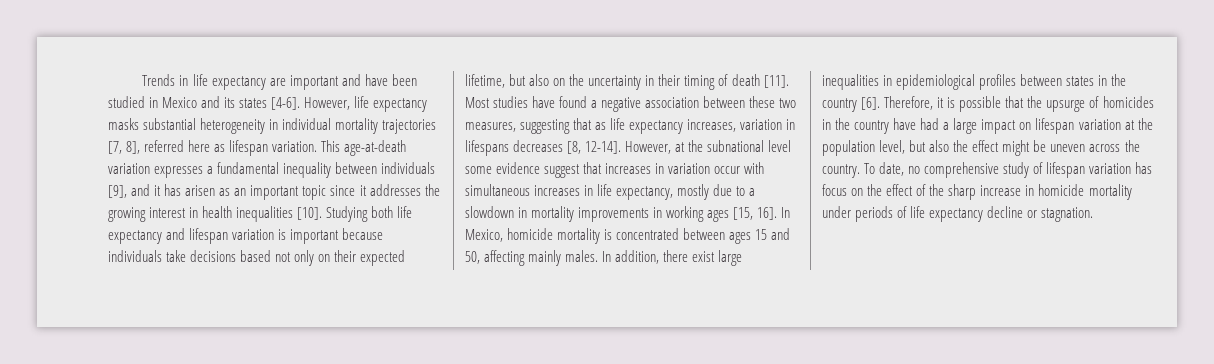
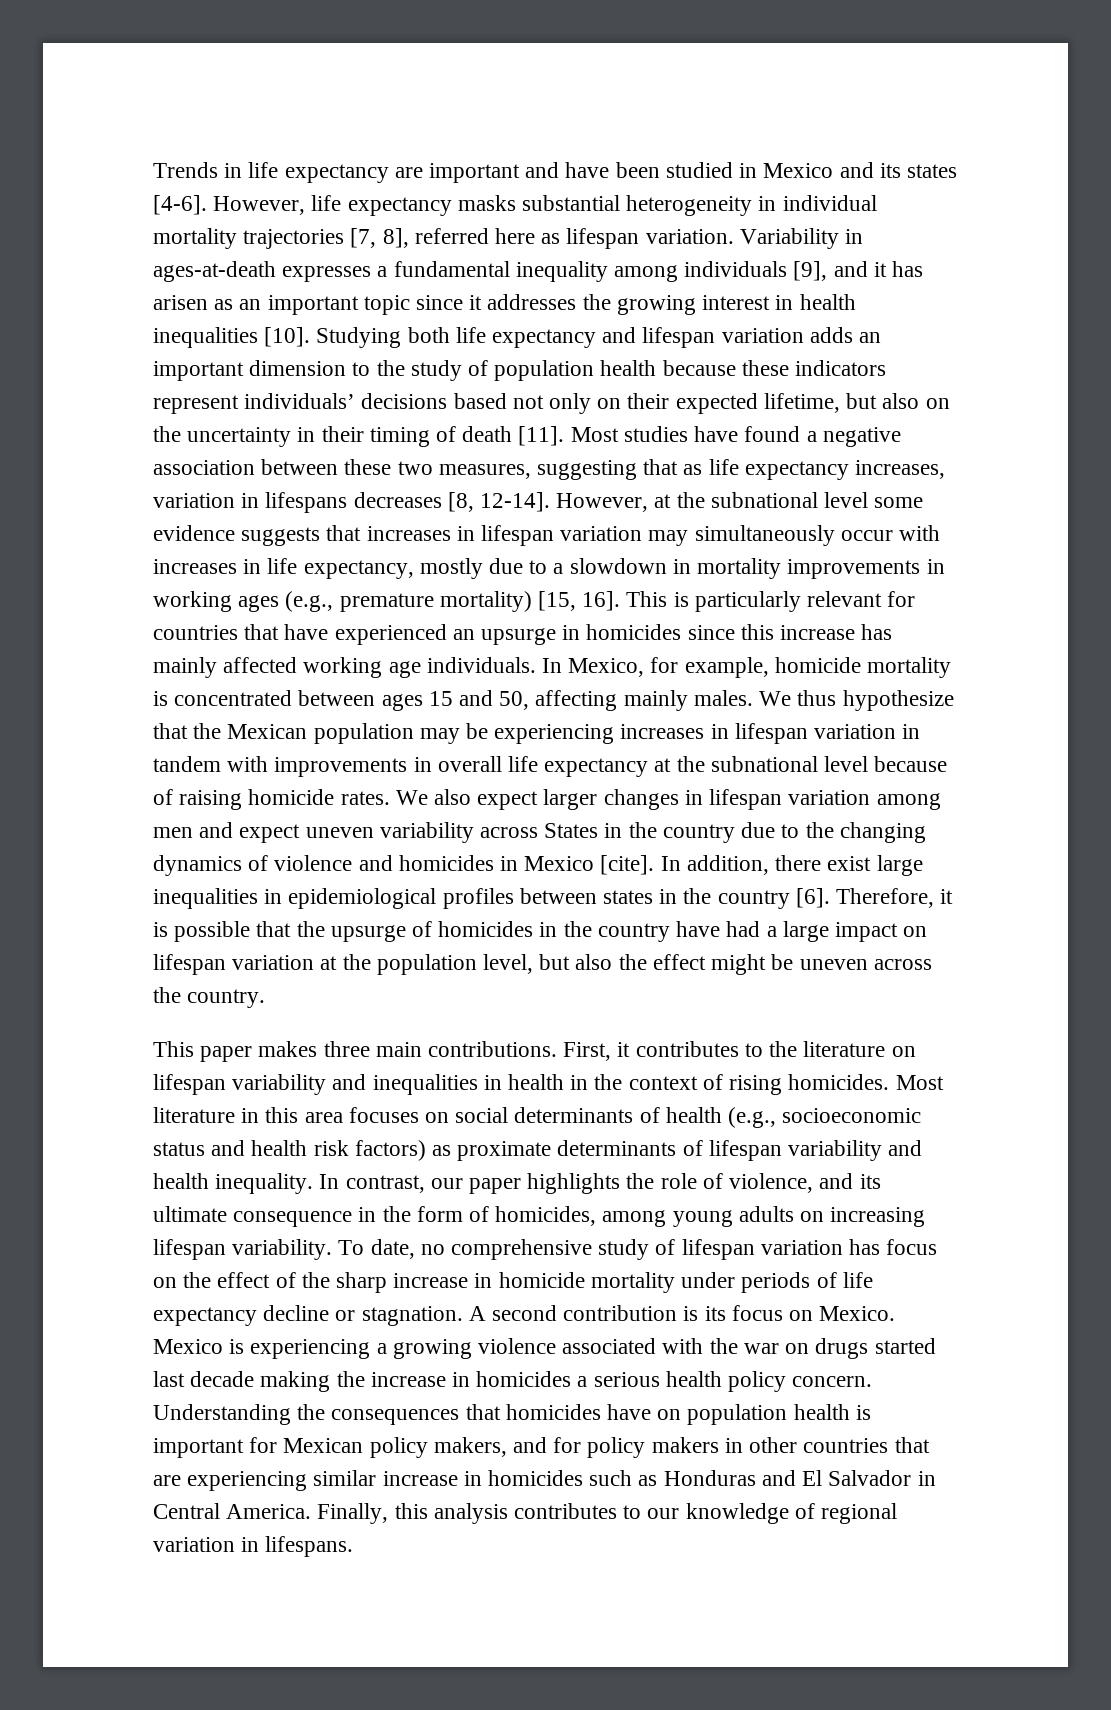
[321,140,407,156] [108,163,150,174] This age-at-death variation -> [739,228,864,249] [153,261,276,282] Variability in ages-at-death
[335,162,378,174] between -> [614,265,679,282] among
[278,228,384,244] [108,250,187,262] is important because individuals take -> [809,327,882,343] [153,360,887,381] [153,393,356,414] adds an important dimension to the study of population health because these indicators represent individuals’
[544,164,581,178] suggest -> [241,527,321,546] suggests
[668,163,711,174] variation -> [481,525,835,546] lifespan variation may simultaneously
[465,184,530,196] simultaneous -> (941, 533) none
[733,207,791,220] [465,229,503,242] [15, 16]. In Mexico, -> [285,591,916,612] [153,624,893,645] [153,657,769,678] (e.g., premature mortality) [15, 16]. This is particularly relevant for countries that have experienced an upsurge in homicides since this increase has mainly affected working age individuals. In Mexico, for example,
(599, 256) none -> [759,690,954,711] [153,723,921,744] [153,756,948,777] [153,789,941,810] [153,822,926,843] [153,855,655,876] We thus hypothesize that the Mexican population may be experiencing increases in lifespan variation in tandem with improvements in overall life expectancy at the subnational level because of raising homicide rates. We also expect larger changes in lifespan variation among men and expect uneven variability across States in the country due to the changing dynamics of violence and homicides in Mexico [cite].
(860, 171) none -> [153,1041,916,1062] [153,1074,944,1095] [153,1107,922,1128] [153,1140,923,1161] [153,1173,881,1194] [153,1206,926,1227] [153,1239,333,1260] // This paper makes three main contributions. First, it contributes to the literature on lifespan variability and inequalities in health in the context of rising homicides. Most literature in this area focuses on social determinants of health (e.g., socioeconomic status and health risk factors) as proximate determinants of lifespan variability and health inequality. In contrast, our paper highlights the role of violence, and its ultimate consequence in the form of homicides, among young adults on increasing lifespan variability.
(1094, 214) none -> [468,1305,896,1321] [153,1338,936,1359] [153,1371,873,1392] [153,1404,871,1425] [153,1437,930,1458] [153,1470,936,1491] [153,1503,898,1524] [153,1536,354,1557] A second contribution is its focus on Mexico. Mexico is experiencing a growing violence associated with the war on drugs started last decade making the increase in homicides a serious health policy concern. Understanding the consequences that homicides have on population health is important for Mexican policy makers, and for policy makers in other countries that are experiencing similar increase in homicides such as Honduras and El Salvador in Central America. Finally, this analysis contributes to our knowledge of regional variation in lifespans.

